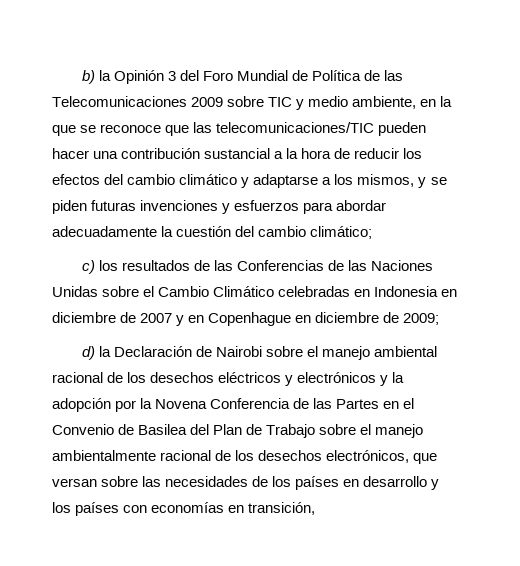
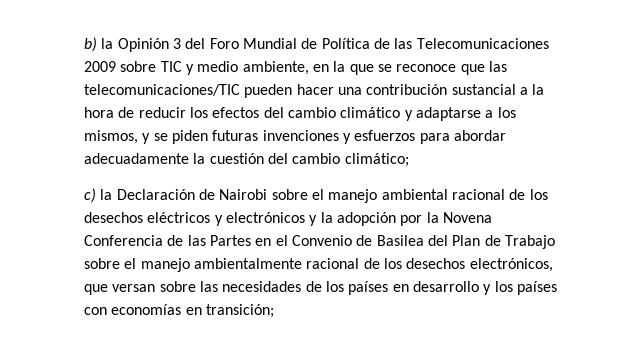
[98,260,434,271] [52,286,458,297] [52,312,440,326] [81,346,95,360] los resultados de las Conferencias de las Naciones Unidas sobre el Cambio Climático celebradas en Indonesia en diciembre de 2007 y en Copenhague en diciembre de 2009; // d) -> (96, 195) none
[248,502,316,515] transición, -> [205,304,274,318] transición;

